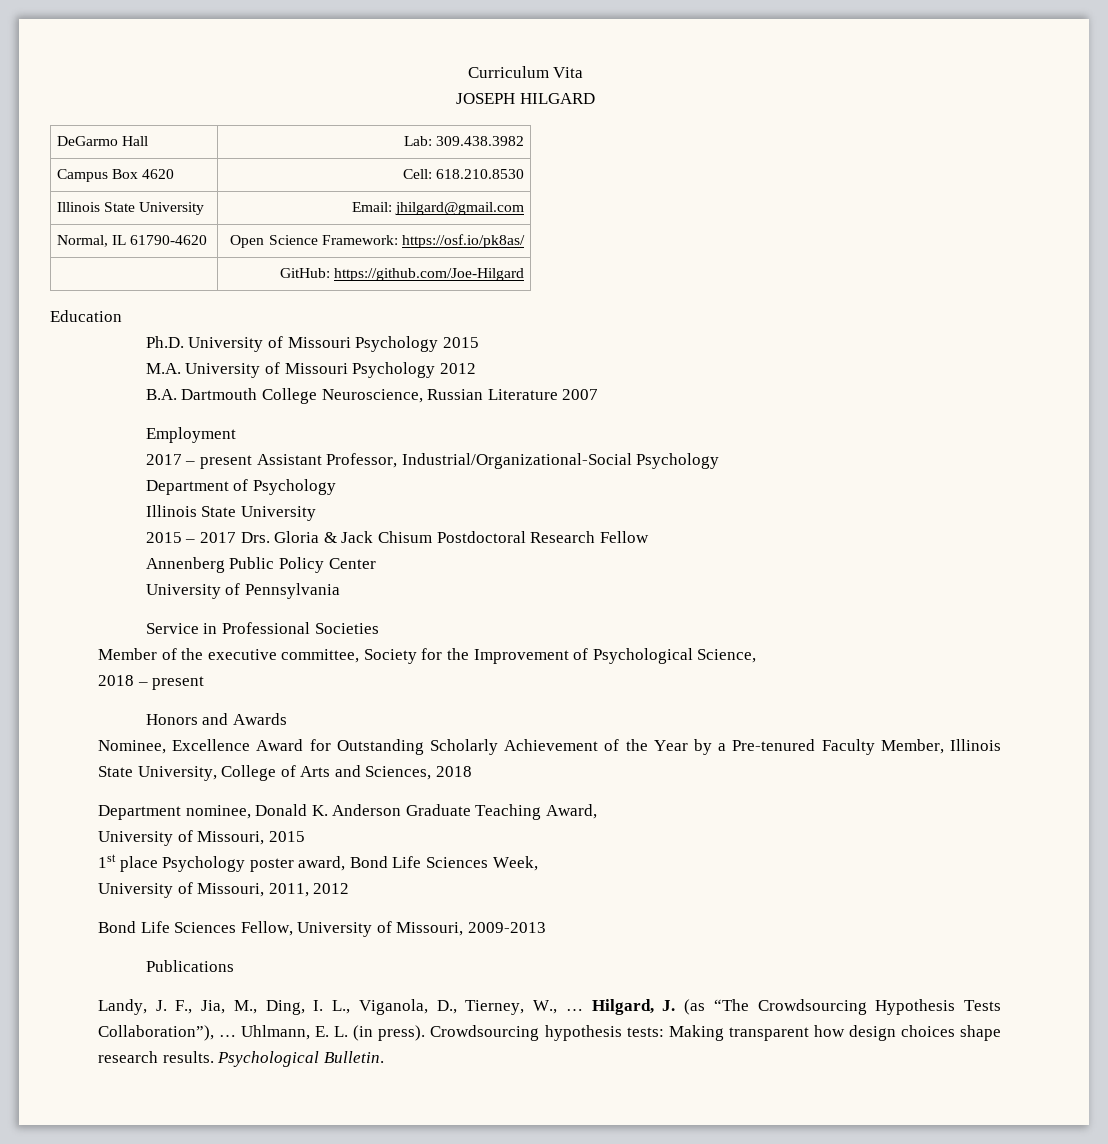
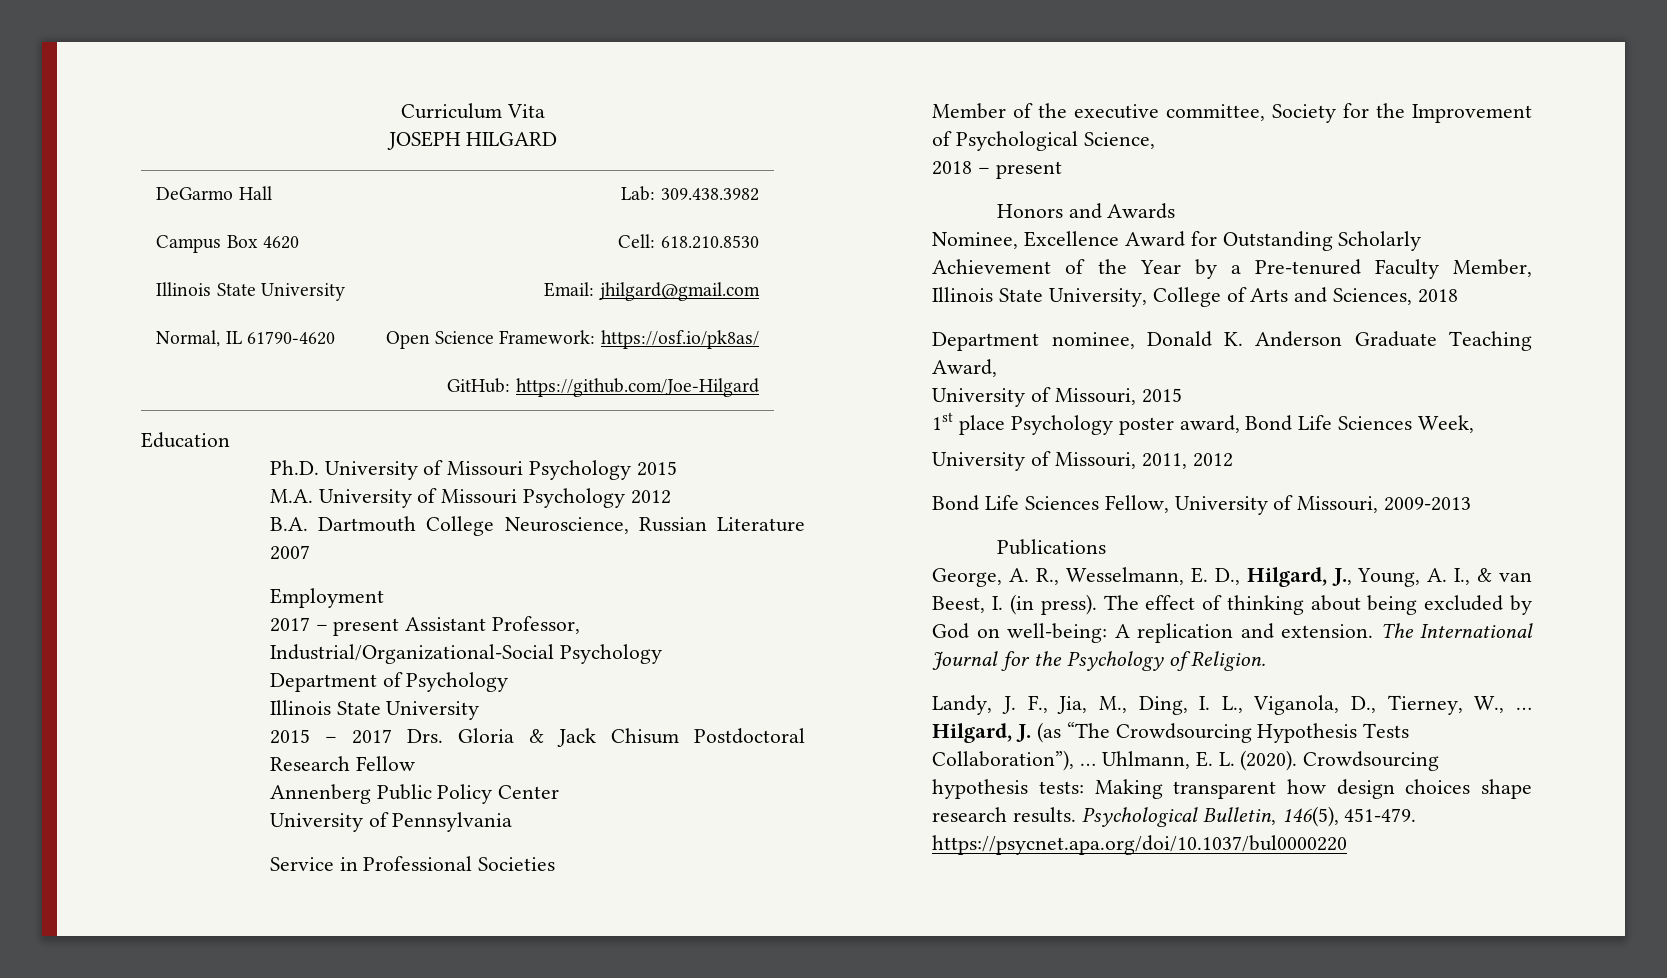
(234, 966) none -> [932,567,1532,587] [932,594,1532,615] [932,623,1533,643] [932,651,1267,671] // George, A. R., Wesselmann, E. D., Hilgard, J., Young, A. I., & van Beest, I. (in press). The effect of thinking about being excluded by God on well-being: A replication and extension. The International Journal for the Psychology of Religion.
[353,1025,426,1041] (in press). -> [1240,750,1298,771] (2020).
[323,1051,384,1063] Bulletin. -> [1202,806,1417,827] [932,835,1348,855] Bulletin, 146(5), 451-479. https://psycnet.apa.org/doi/10.1037/bul0000220

